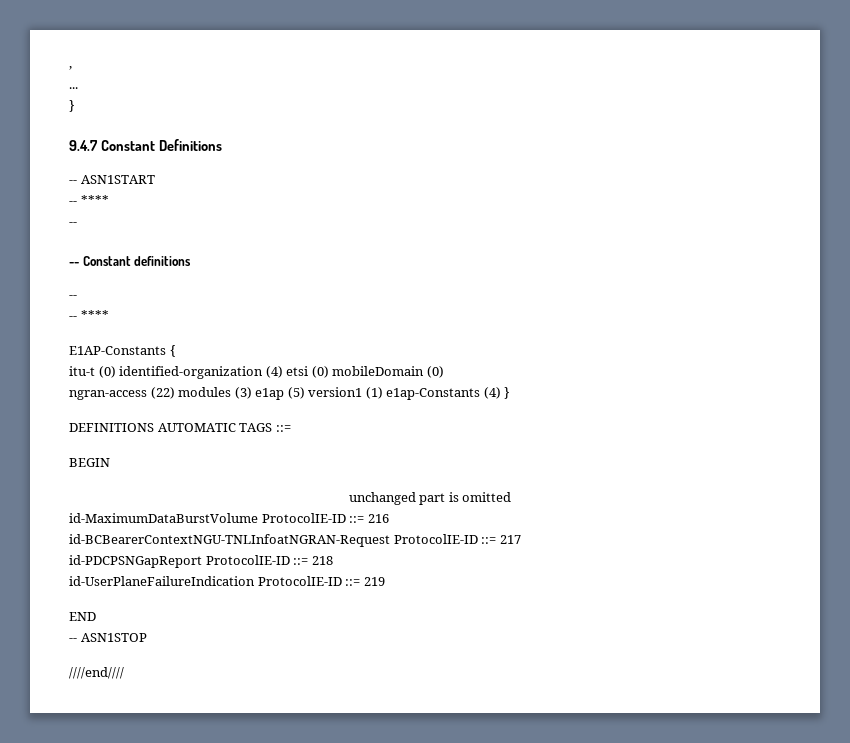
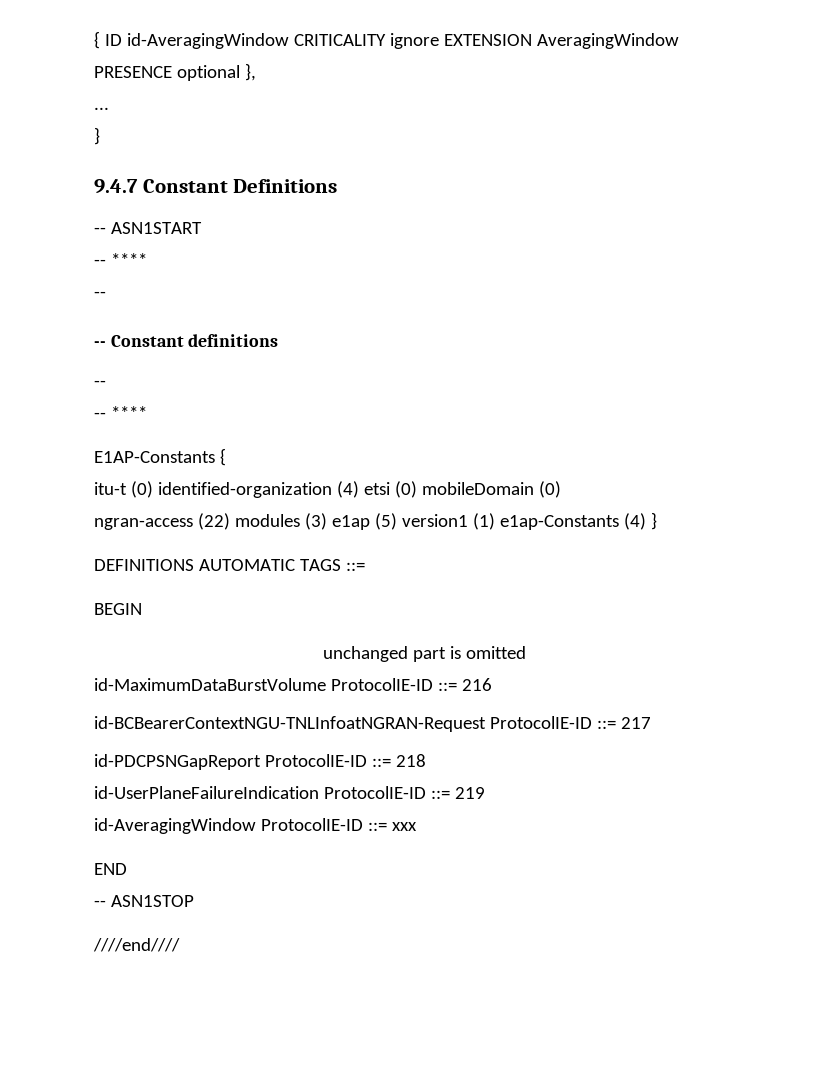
[69,66,72,70] , -> [94,31,679,49] [94,63,256,81] { ID id-AveragingWindow CRITICALITY ignore EXTENSION AveragingWindow PRESENCE optional },
(385, 581) none -> [94,818,417,834] // id-AveragingWindow ProtocolIE-ID ::= xxx

